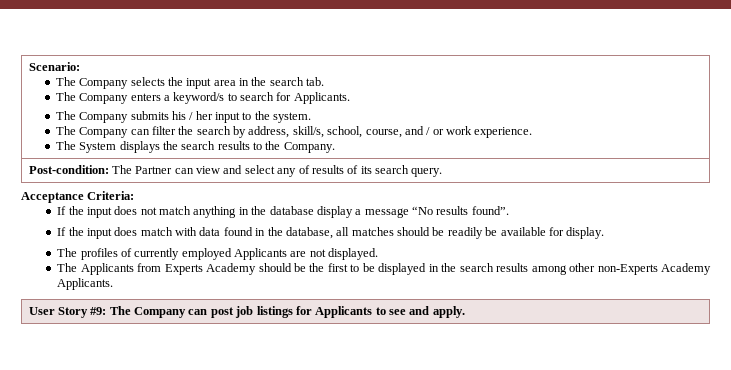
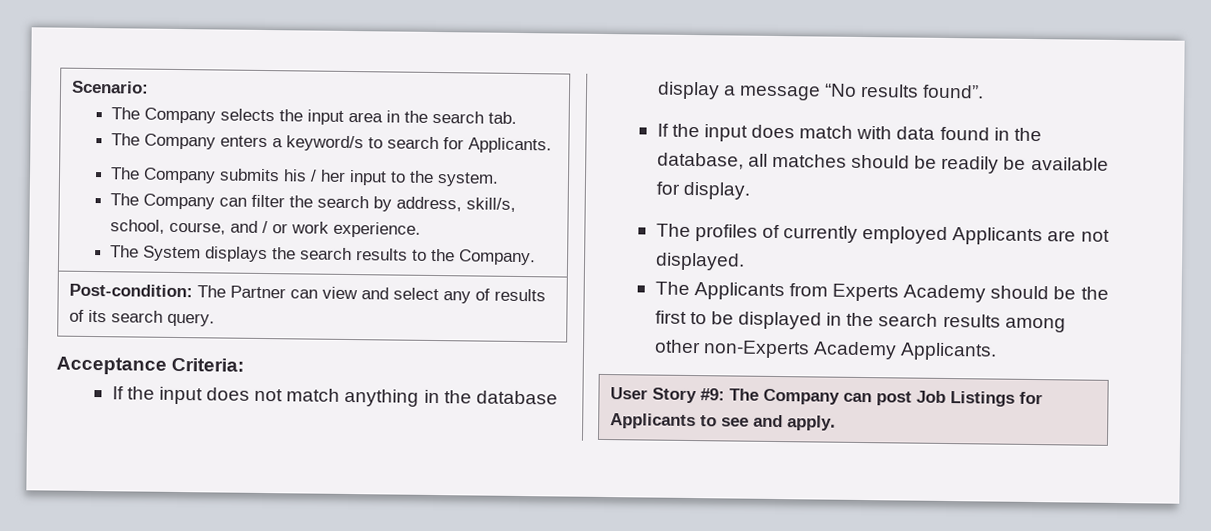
[235,306,293,318] job listings -> [916,390,1016,407] Job Listings

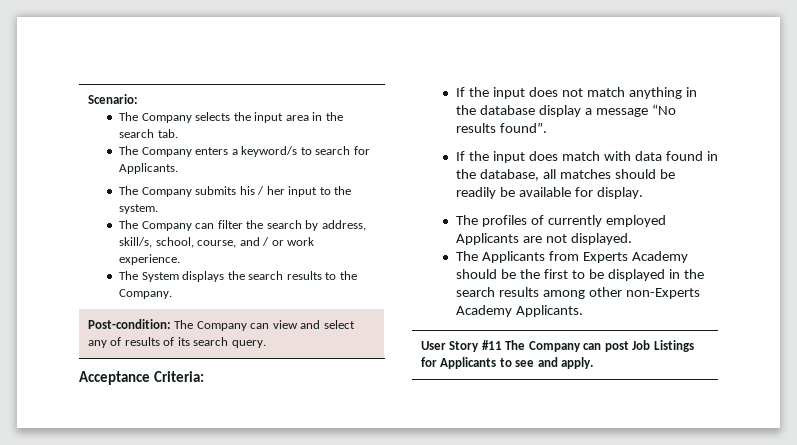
[230,285,287,299] Partner -> [196,321,247,331] Company
[700,388,726,401] #9: -> [481,340,502,350] #11

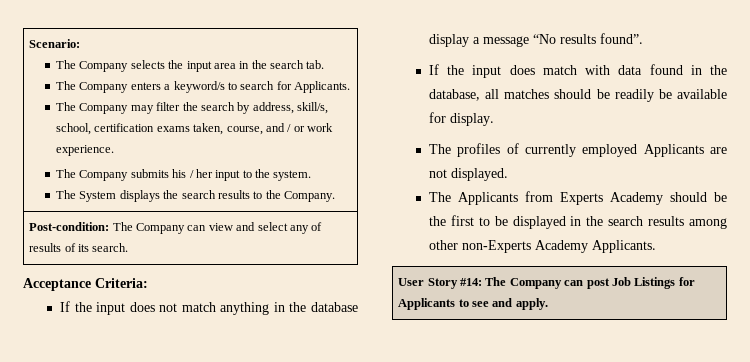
(179, 168) none -> [56,102,329,114] [56,123,334,135] [56,145,115,156] // The Company may filter the search by address, skill/s, school, certification exams taken, course, and / or work experience.
[119,220,366,231] [119,237,315,248] [119,254,181,265] // The Company can filter the search by address, skill/s, school, course, and / or work experience. -> (312, 175) none
[193,337,266,348] search query. -> [92,243,129,252] search.
[481,340,502,350] #11 -> [460,278,483,286] #14:

